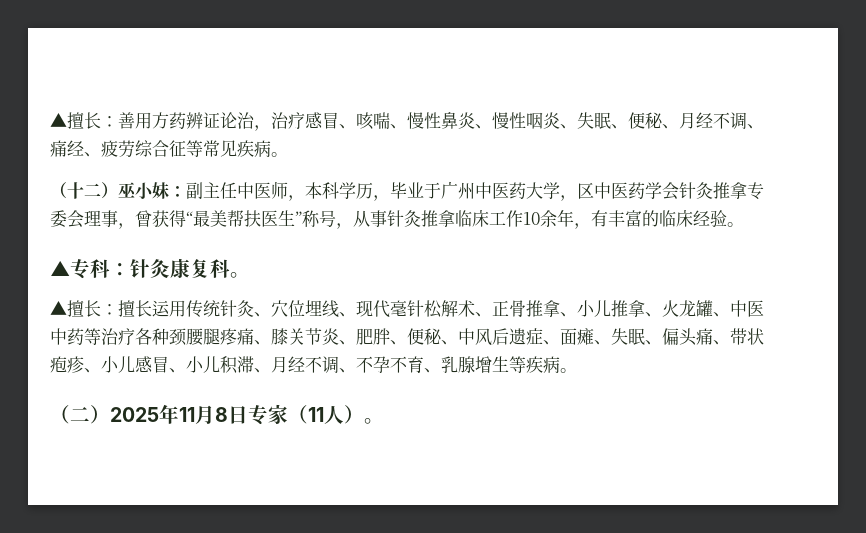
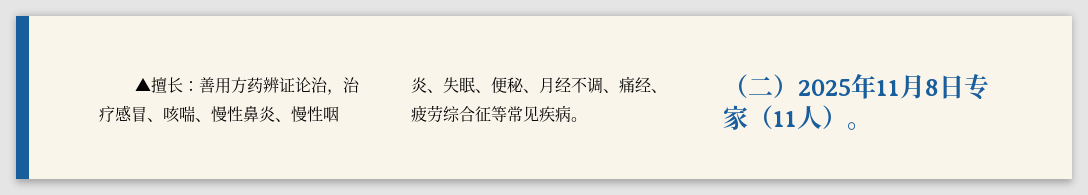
[50,181,764,201] [50,209,744,229] [50,258,250,279] [50,300,764,318] [50,328,764,346] [50,356,577,374] // （十二）巫小妹：副主任中医师，本科学历，毕业于广州中医药大学，区中医药学会针灸推拿专委会理事，曾获得“最美帮扶医生”称号，从事针灸推拿临床工作10余年，有丰富的临床经验。 // ▲专科：针灸康复科。 // ▲擅长：擅长运用传统针灸、穴位埋线、现代毫针松解术、正骨推拿、小儿推拿、火龙罐、中医中药等治疗各种颈腰腿疼痛、膝关节炎、肥胖、便秘、中风后遗症、面瘫、失眠、偏头痛、带状疱疹、小儿感冒、小儿积滞、月经不调、不孕不育、乳腺增生等疾病。 -> (587, 119) none

